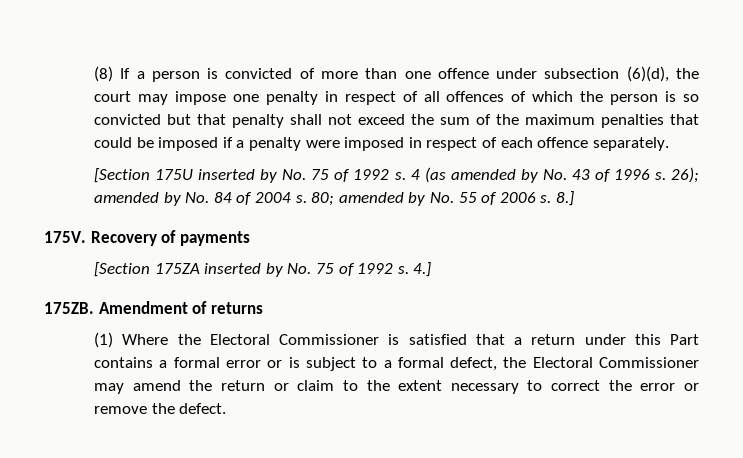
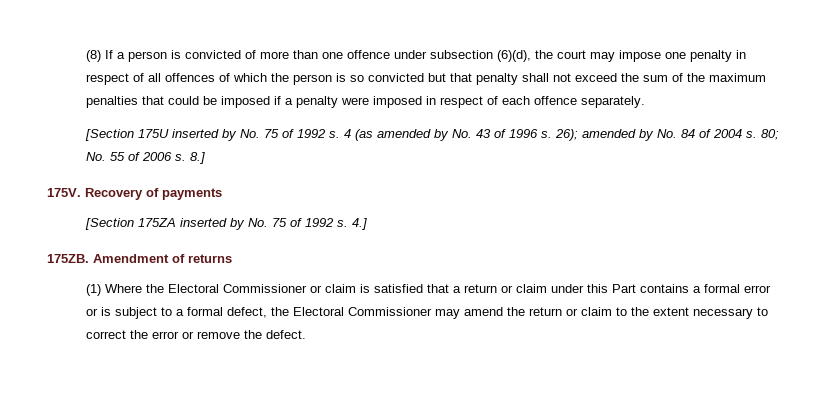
[338,192,426,206] amended by -> (779, 134) none
(380, 339) none -> [309,284,356,293] or claim
(576, 339) none -> [500,284,547,293] or claim

